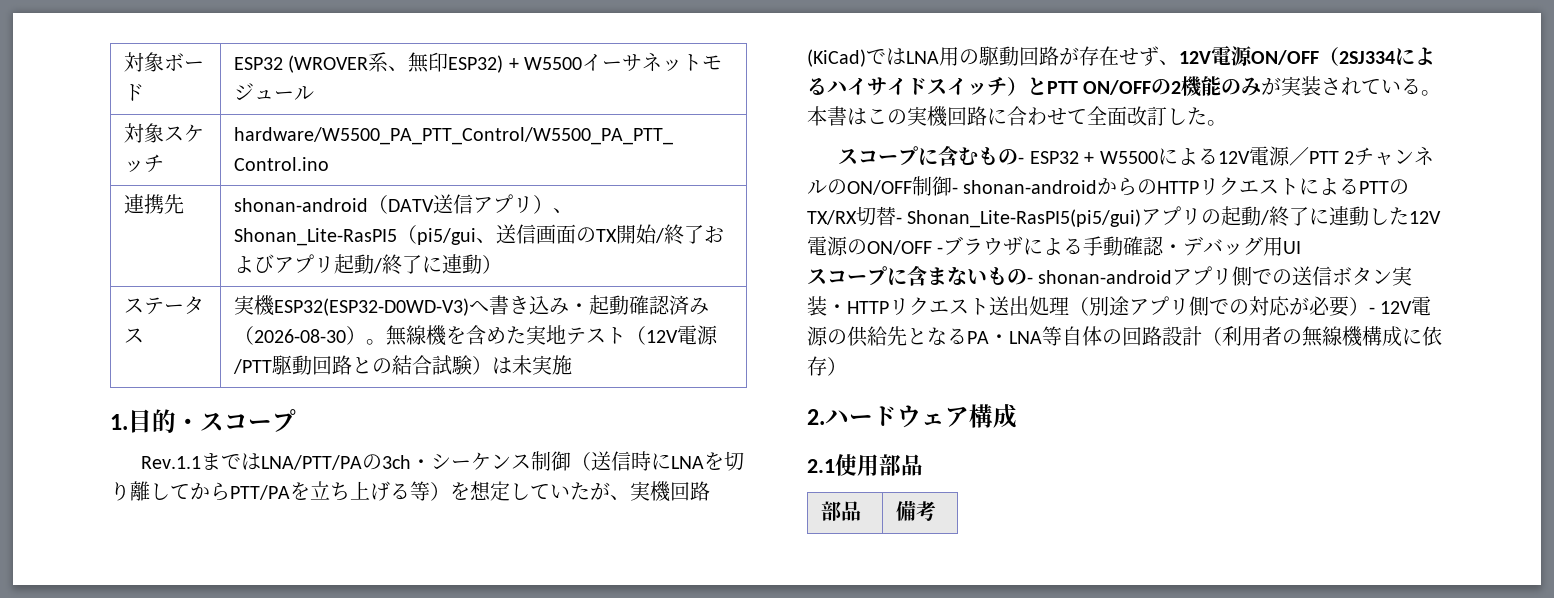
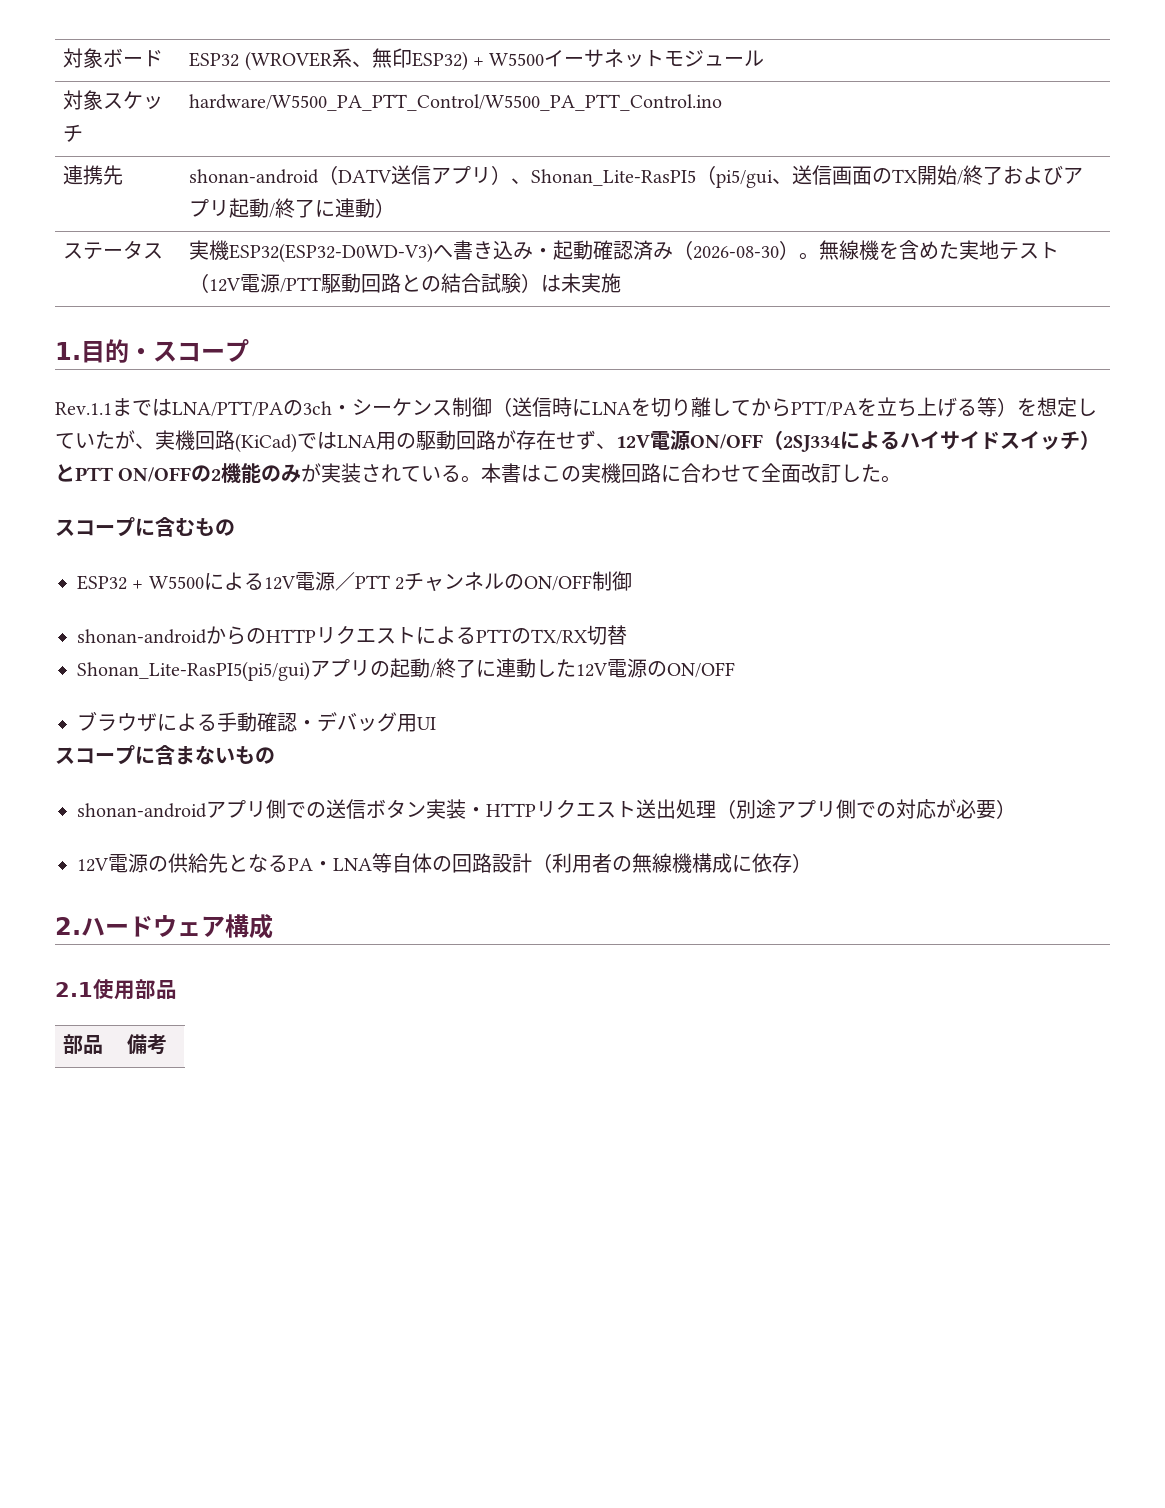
[1018,157,1025,164] - -> (235, 527) //
[952,187,958,194] - -> (633, 581) //
[896,217,902,224] - -> (627, 635) //
[937,247,944,254] - -> (735, 670) //
[1027,277,1033,284] - -> (275, 755) //
[1369,307,1375,314] - -> (1016, 809) //

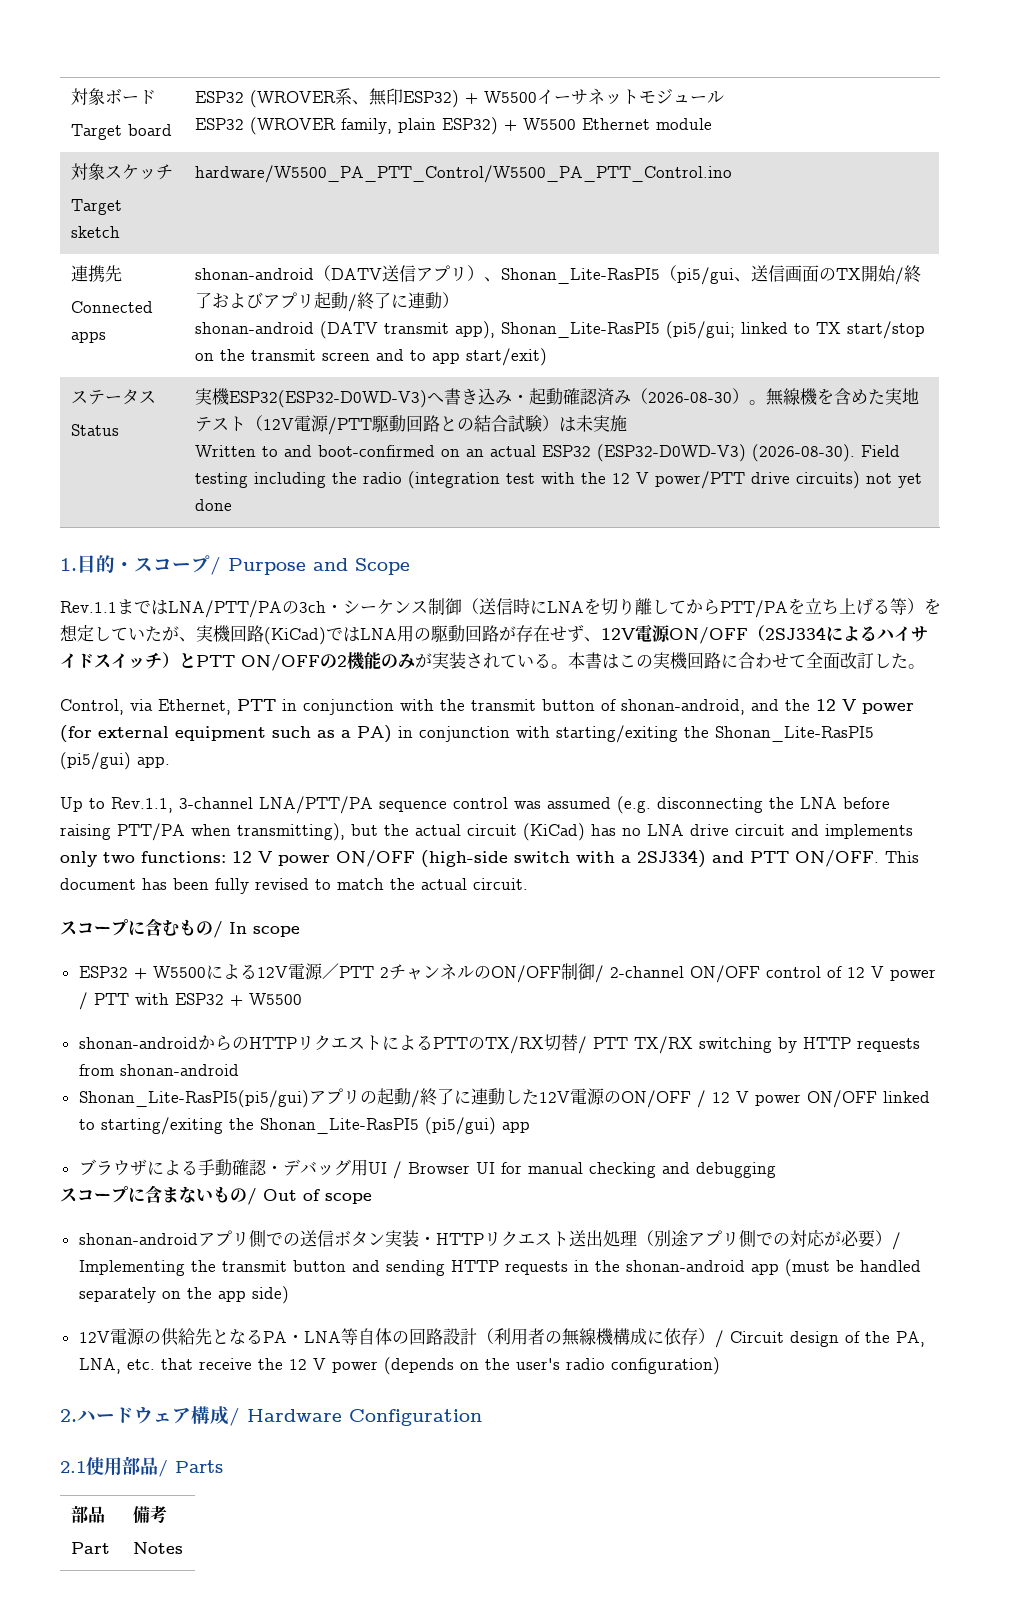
(164, 58) none -> [70,124,172,140] // Target board
(765, 58) none -> [194,117,712,135] // ESP32 (WROVER family, plain ESP32) + W5500 Ethernet module
(84, 133) none -> [70,199,122,215] [70,226,120,238] // Target sketch
(124, 175) none -> [70,301,153,313] [70,331,106,343] // Connected apps
(396, 208) none -> [194,321,925,339] [194,348,547,366] // shonan-android (DATV transmit app), Shonan_Lite-RasPI5 (pi5/gui; linked to TX start/stop on the transmit screen and to app start/exit)
(164, 251) none -> [70,424,119,436] // Status
(622, 283) none -> [194,444,900,462] [194,471,922,489] [194,499,232,511] // Written to and boot-confirmed on an actual ESP32 (ESP32-D0WD-V3) (2026-08-30). Field testing including the radio (integration test with the 12 V power/PTT drive circuits) not yet done
(249, 350) none -> [210,556,410,575] / Purpose and Scope
(902, 479) none -> [60,699,914,715] [60,725,874,743] [60,752,170,770] [60,796,890,814] [60,823,913,841] [60,850,919,868] [60,878,528,894] // Control, via Ethernet, PTT in conjunction with the transmit button of shonan-android, and the 12 V power (for external equipment such as a PA) in conjunction with starting/exiting the Shonan_Lite-RasPI5 (pi5/gui) app. // Up to Rev.1.1, 3-channel LNA/PTT/PA sequence control was assumed (e.g. disconnecting the LNA before raising PTT/PA when transmitting), but the actual circuit (KiCad) has no LNA drive circuit and implements only two functions: 12 V power ON/OFF (high-side switch with a 2SJ334) and PTT ON/OFF. This document has been fully revised to match the actual circuit.
(235, 527) none -> [213,921,300,938] / In scope
(633, 581) none -> [594,965,936,983] [78,992,302,1010] / 2-channel ON/OFF control of 12 V power / PTT with ESP32 + W5500
(627, 635) none -> [577,1036,920,1054] [78,1064,239,1076] / PTT TX/RX switching by HTTP requests from shonan-android
(735, 670) none -> [696,1090,930,1108] [78,1117,530,1135] / 12 V power ON/OFF linked to starting/exiting the Shonan_Lite-RasPI5 (pi5/gui) app
(436, 723) none -> [392,1161,776,1179] / Browser UI for manual checking and debugging
(275, 755) none -> [247,1188,372,1205] / Out of scope
(1016, 809) none -> [891,1232,901,1250] [78,1259,921,1277] [78,1286,289,1304] / Implementing the transmit button and sending HTTP requests in the shonan-android app (must be handled separately on the app side)
(812, 863) none -> [714,1330,925,1348] [78,1357,720,1375] / Circuit design of the PA, LNA, etc. that receive the 12 V power (depends on the user's radio configuration)
(273, 926) none -> [229,1407,482,1426] / Hardware Configuration
[63,1034,104,1054] // 部品 -> [158,1459,223,1477] [70,1506,105,1523] [70,1542,110,1554] / Parts // 部品 // Part
(168, 1044) none -> [132,1542,183,1554] // Notes

